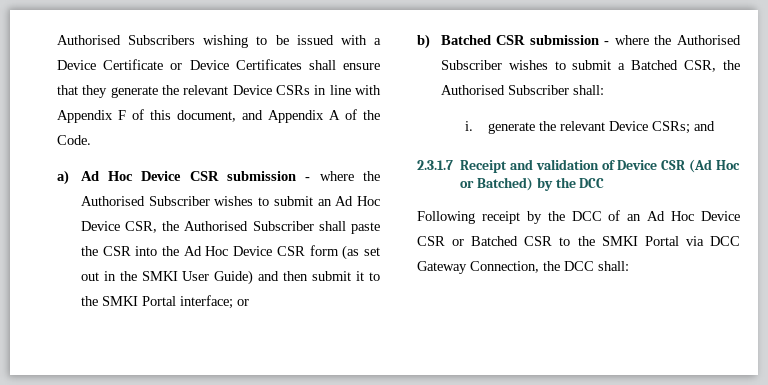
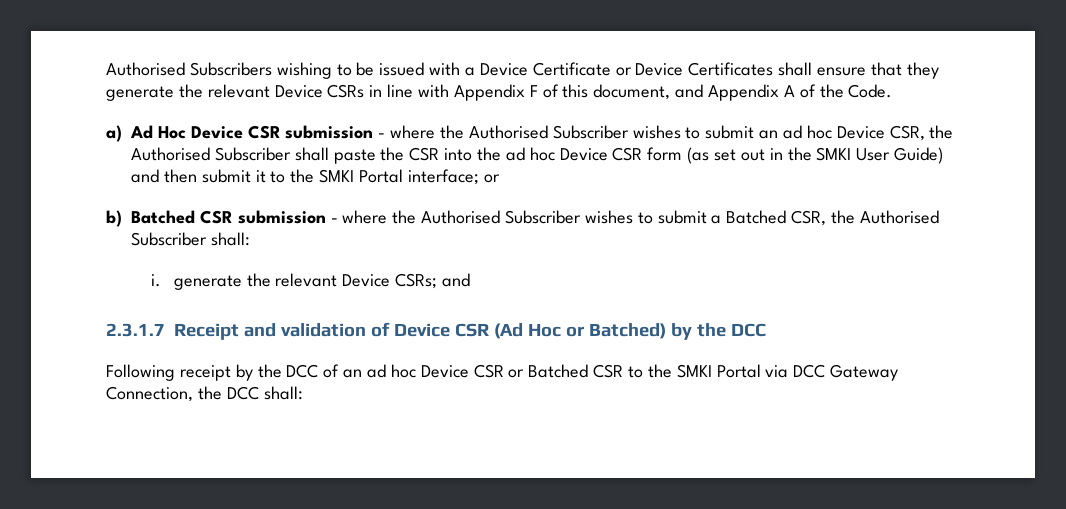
[335,196,380,206] Ad Hoc -> [783,125,832,139] ad hoc
[183,246,229,256] Ad Hoc -> [505,147,555,161] ad hoc
[647,211,695,221] Ad Hoc -> [367,364,416,378] ad hoc

